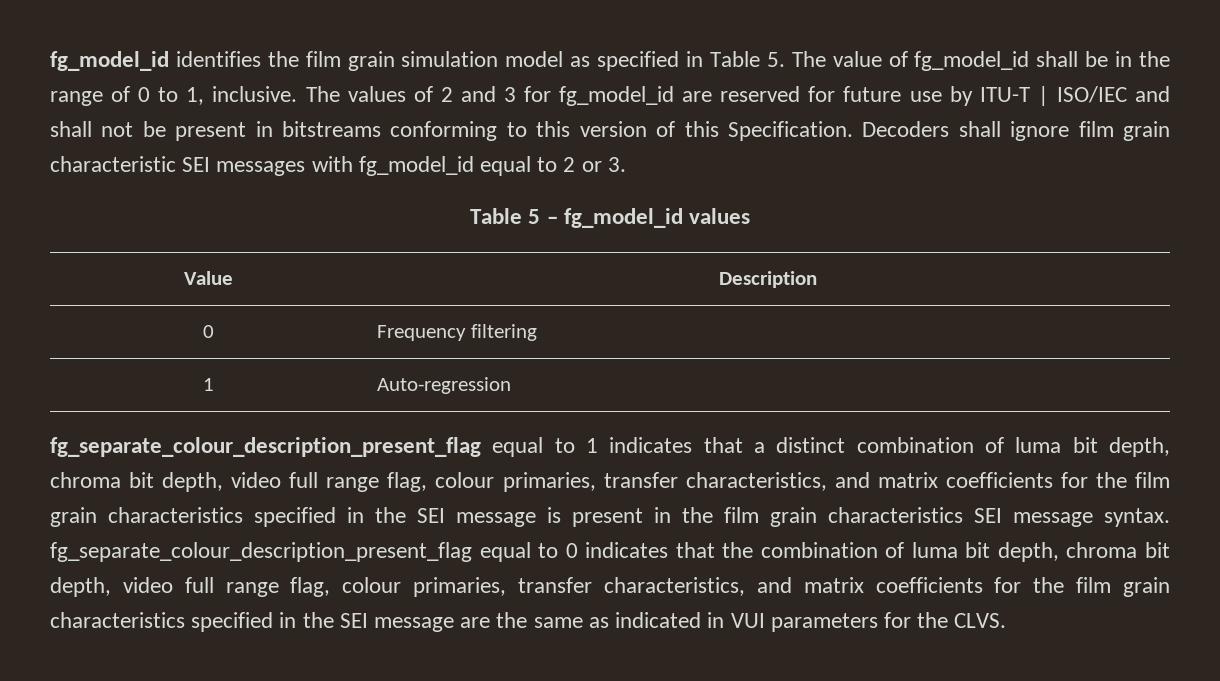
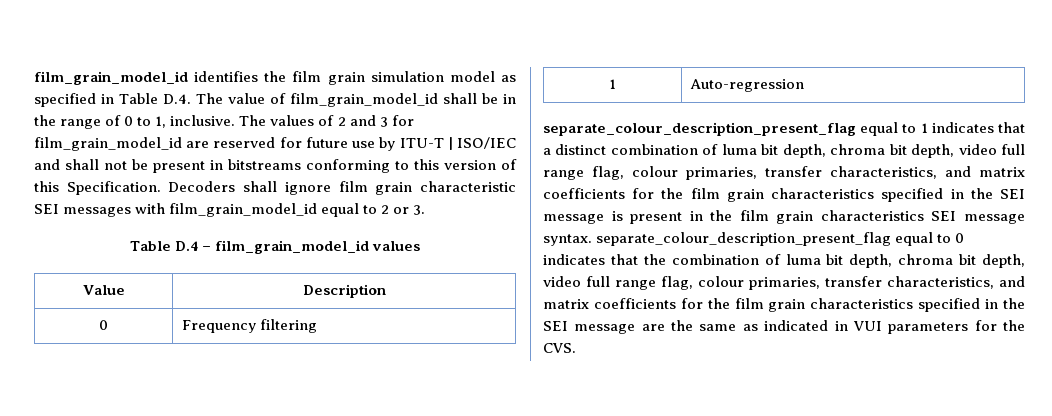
[50,51,169,71] fg_model_id -> [34,71,188,85] film_grain_model_id
[766,52,785,67] 5. -> [162,94,191,104] D.4.
[914,51,1030,71] fg_model_id -> [289,93,438,107] film_grain_model_id
[559,86,675,106] fg_model_id -> [34,137,182,151] film_grain_model_id
[358,156,474,176] fg_model_id -> [169,203,318,217] film_grain_model_id
[528,208,683,228] 5 – fg_model_id -> [174,240,370,254] D.4 – film_grain_model_id
[50,437,481,457] fg_separate_colour_description_present_flag -> [543,122,856,136] separate_colour_description_present_flag
[50,542,472,562] fg_separate_colour_description_present_flag -> [596,232,892,246] separate_colour_description_present_flag
[954,613,1007,628] CLVS. -> [543,343,576,353] CVS.

